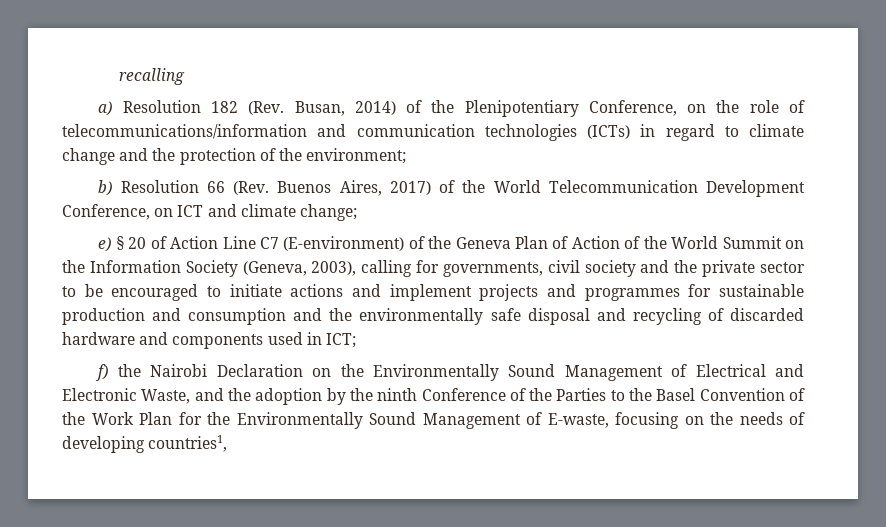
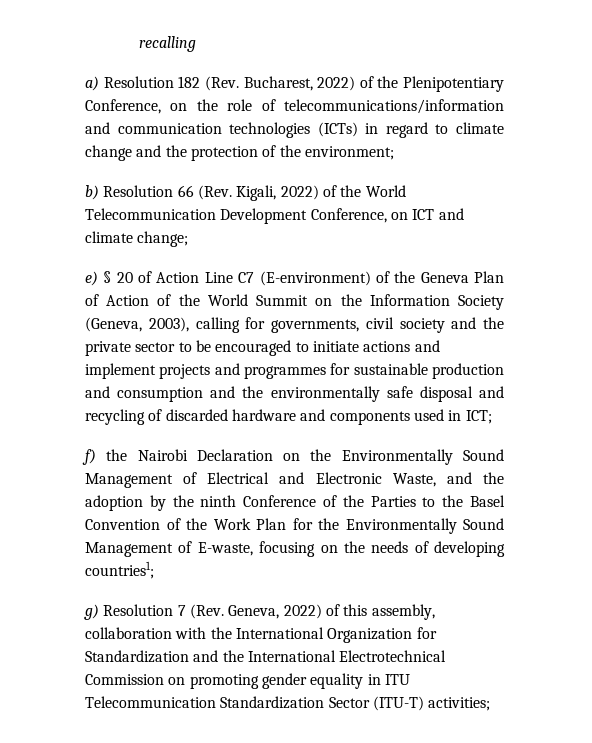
[294,101,396,116] Busan, 2014) -> [243,76,356,91] Bucharest, 2022)
[277,180,431,196] Buenos Aires, 2017) -> [236,185,319,201] Kigali, 2022)
[148,435,228,452] countries1, -> [85,561,154,579] [84,604,435,620] [85,627,437,643] [85,650,447,663] [85,673,410,689] [85,696,491,711] countries1; // g) Resolution 7 (Rev. Geneva, 2022) of this assembly, collaboration with the International Organization for Standardization and the International Electrotechnical Commission on promoting gender equality in ITU Telecommunication Standardization Sector (ITU-T) activities;

